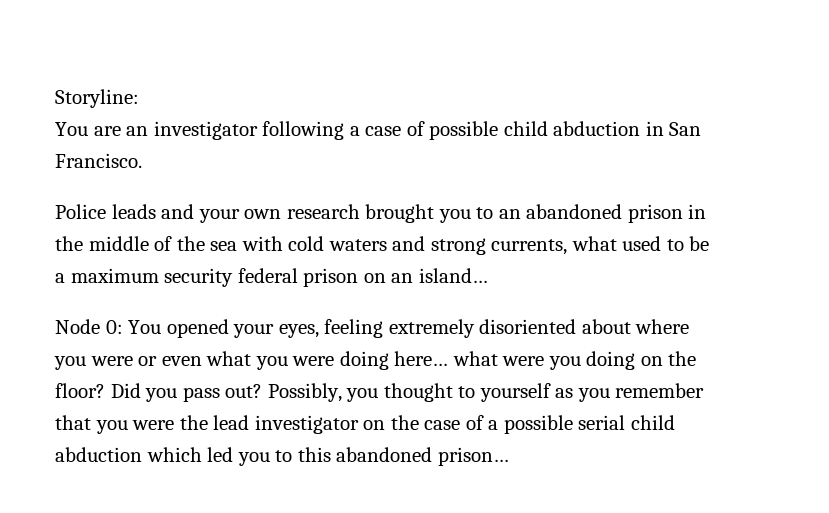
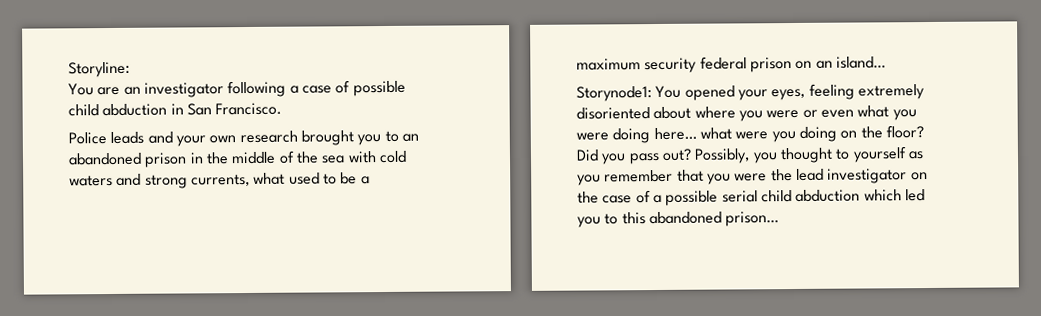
[55,319,123,334] Node 0: -> [576,86,652,102] Storynode1:

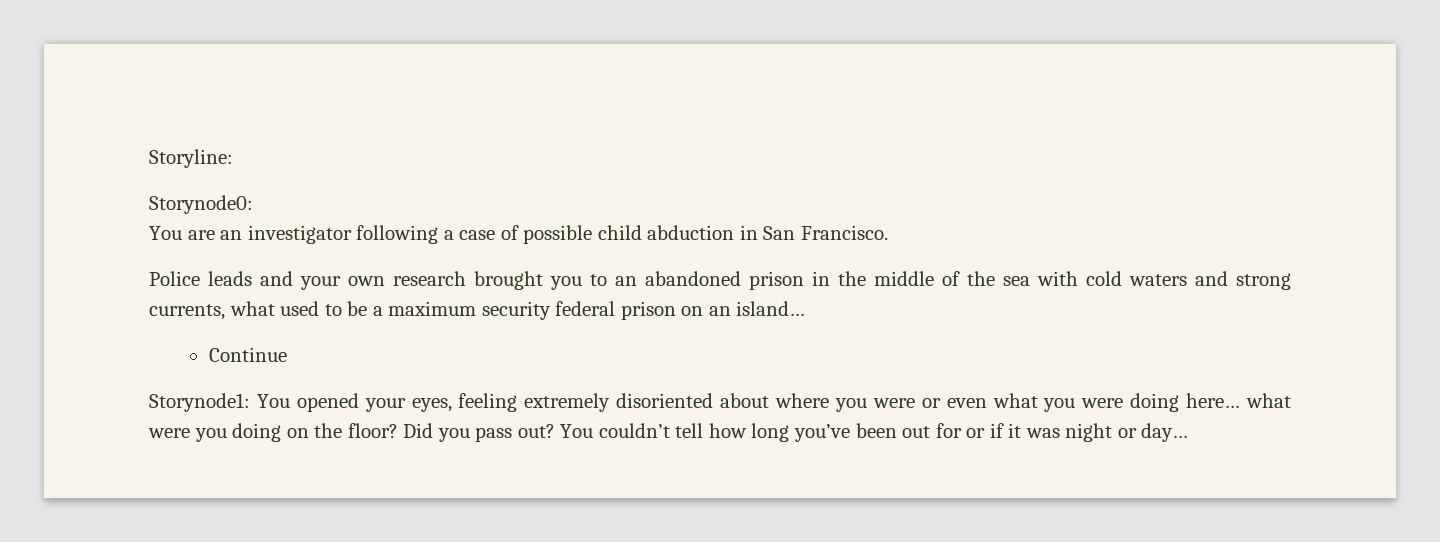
(130, 69) none -> [149,195,253,214] // Storynode0:
(886, 62) none -> [208,347,287,362] // Continue
[694,146,924,164] [577,168,928,186] [577,189,925,206] [577,211,780,228] Possibly, you thought to yourself as you remember that you were the lead investigator on the case of a possible serial child abduction which led you to this abandoned prison… -> [560,423,1189,442] You couldn’t tell how long you’ve been out for or if it was night or day…

